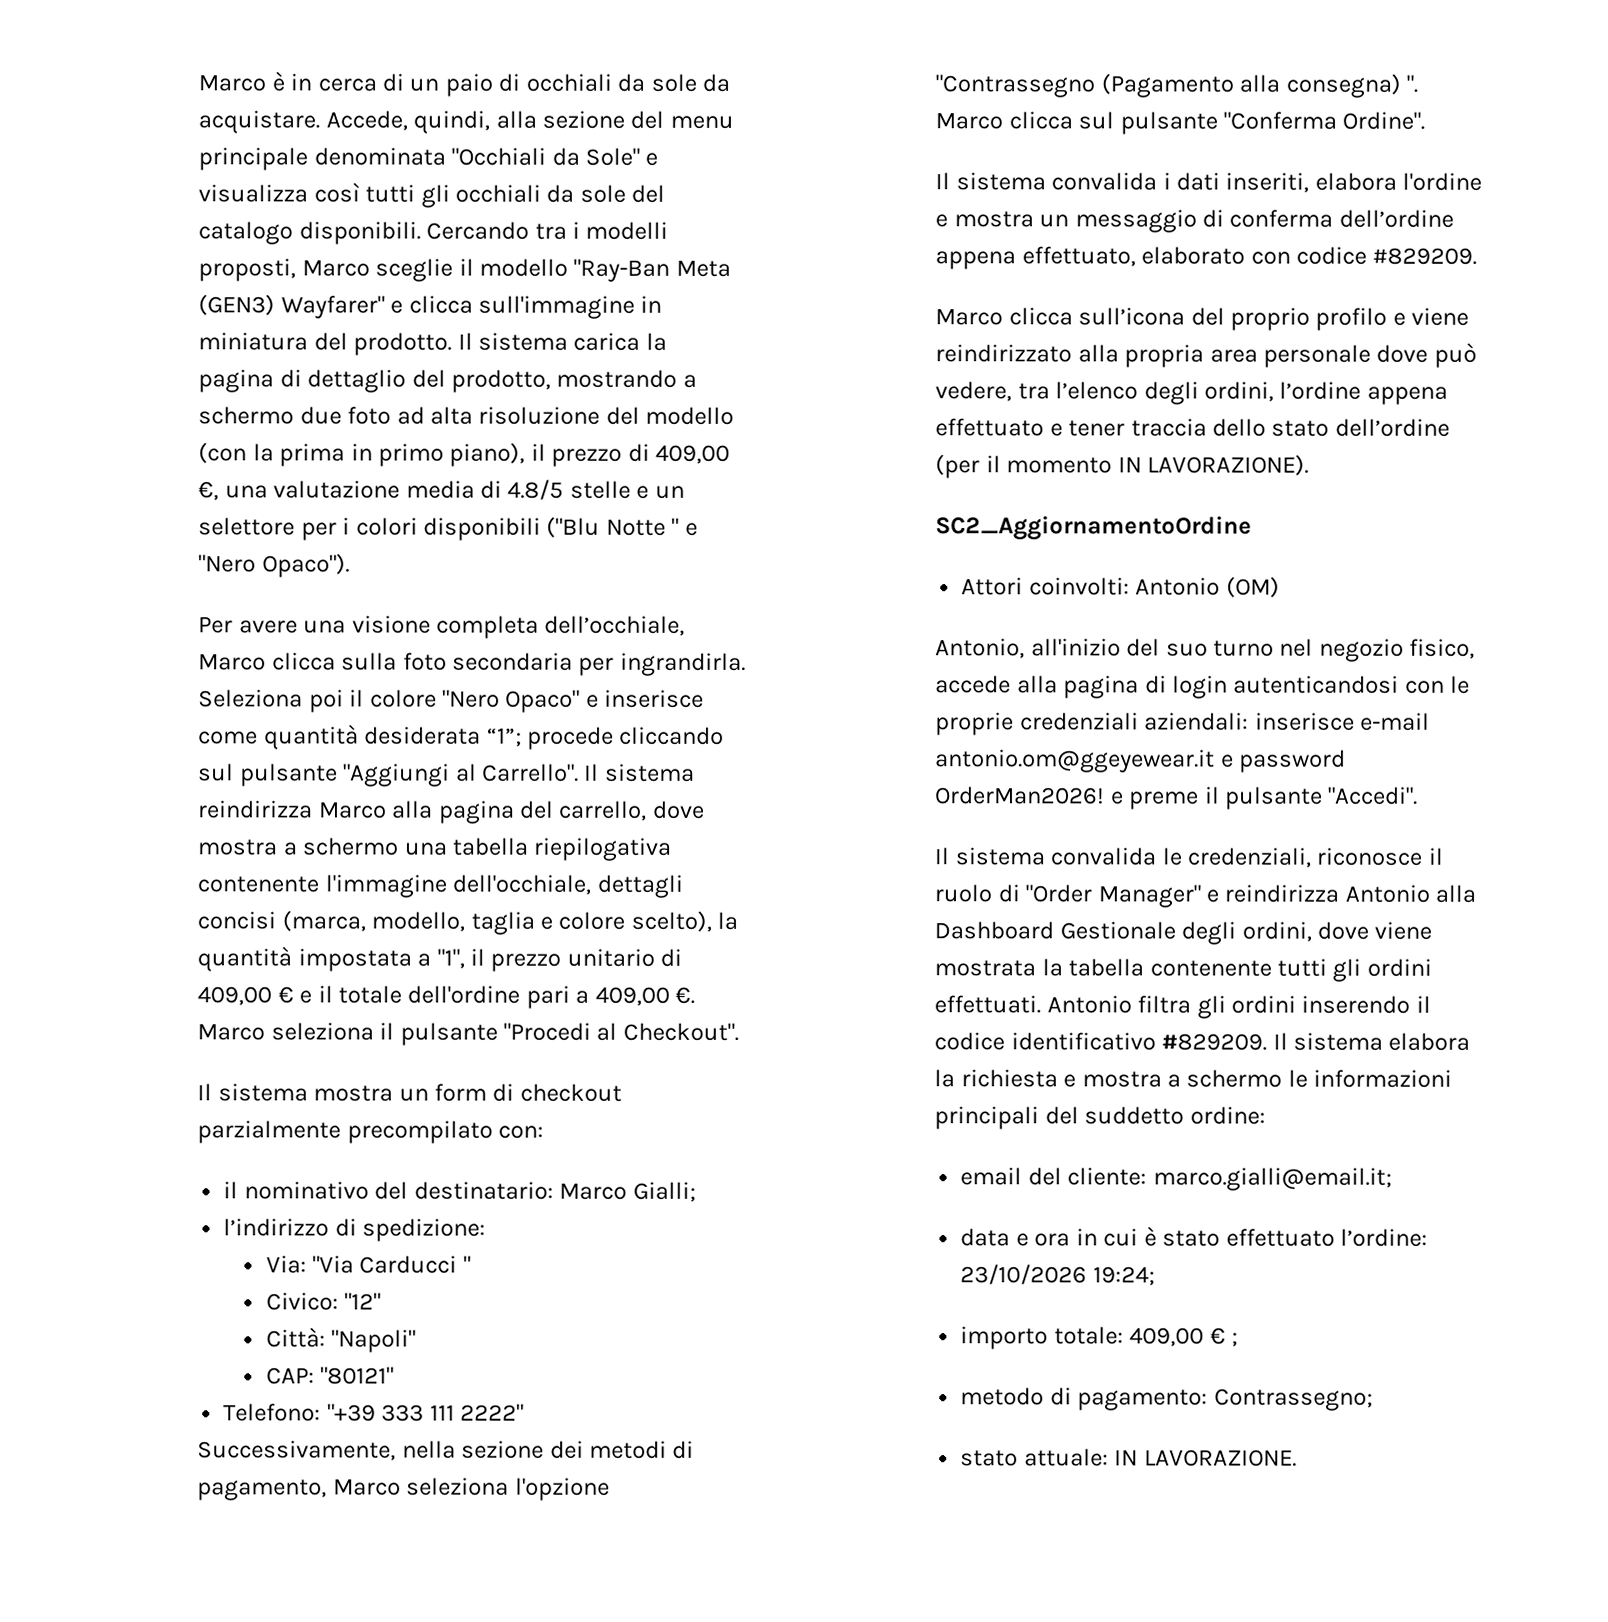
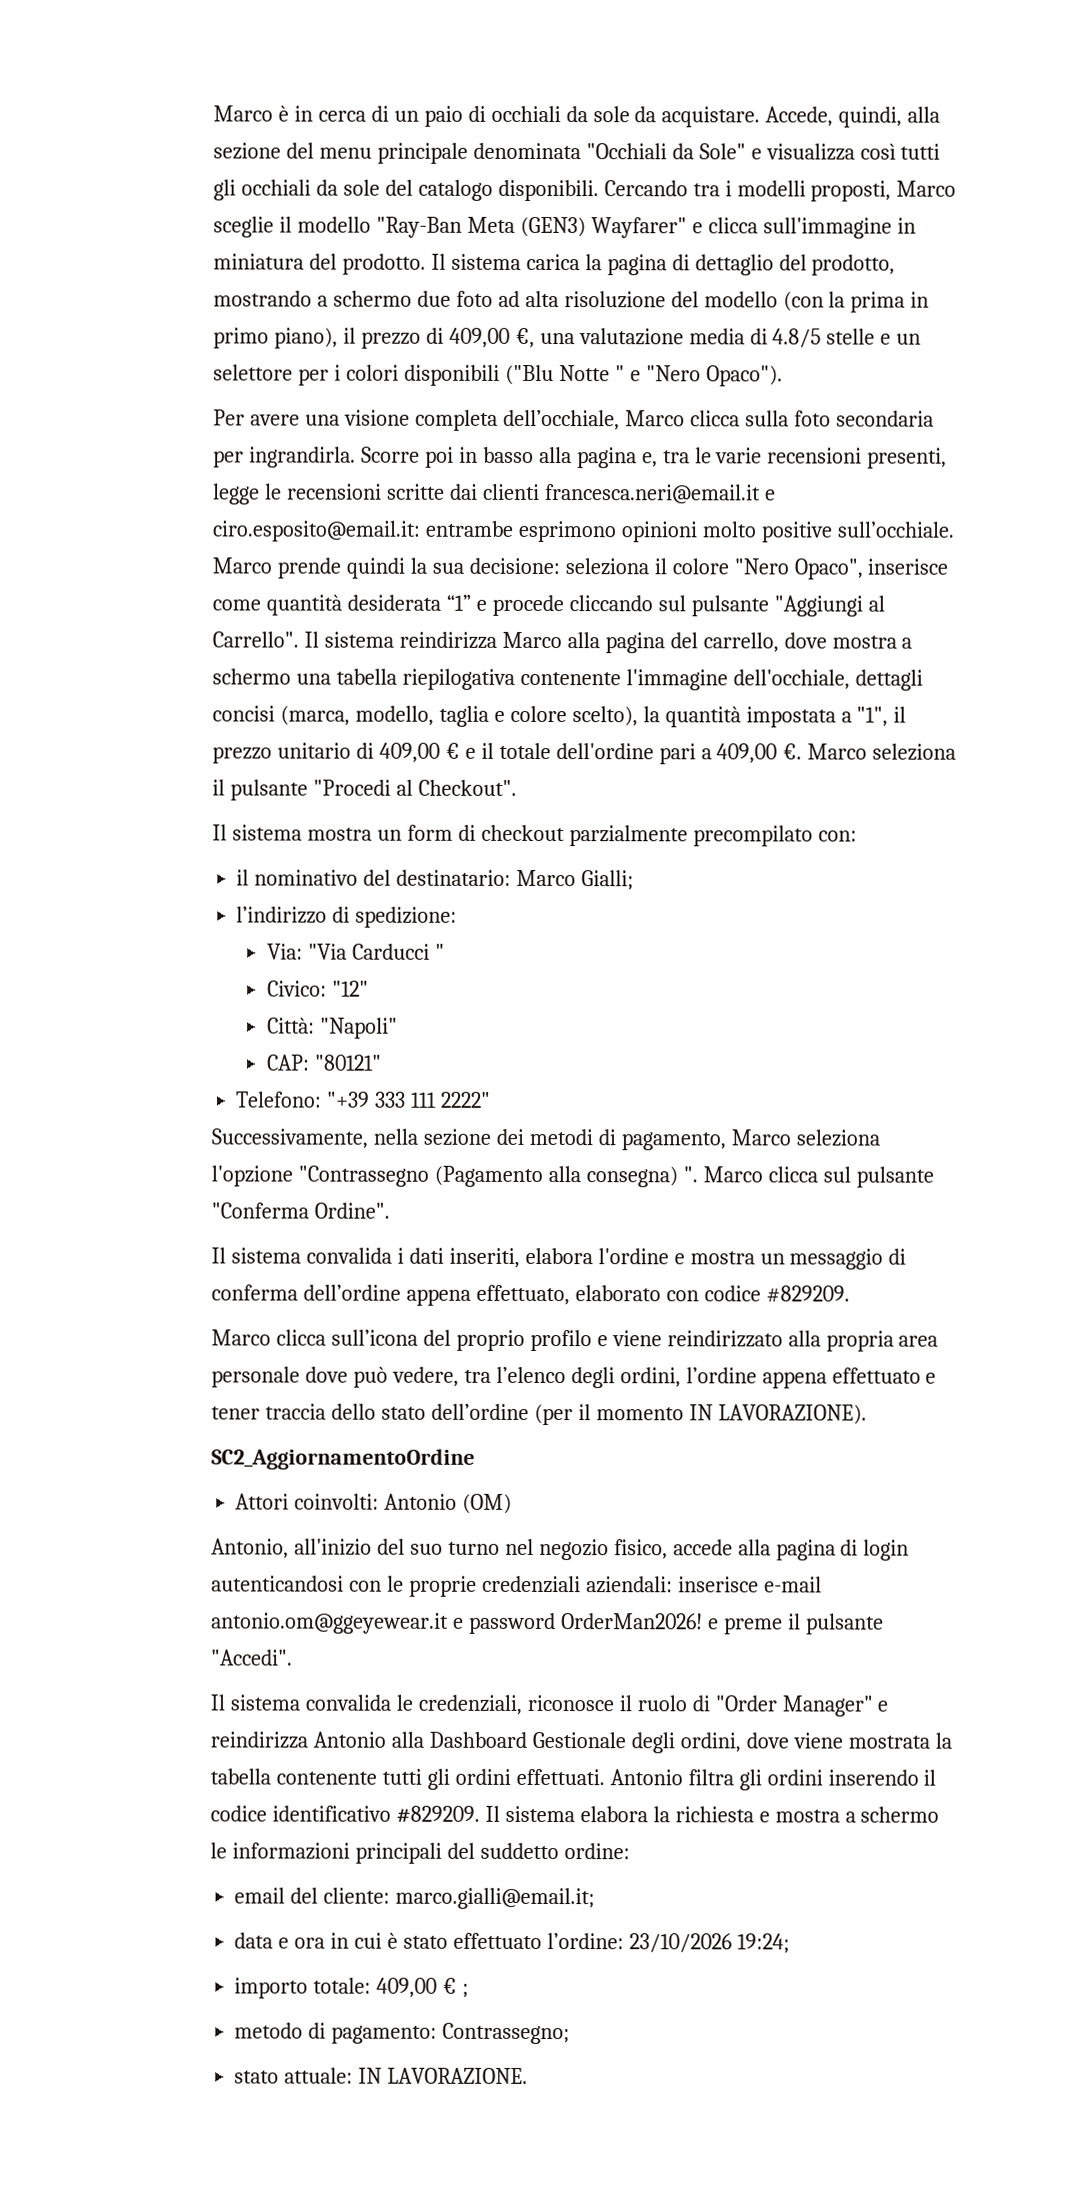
[198,689,344,713] Seleziona poi -> [361,446,948,469] [213,483,776,505] [212,520,955,543] [212,557,649,579] Scorre poi in basso alla pagina e, tra le varie recensioni presenti, legge le recensioni scritte dai clienti francesca.neri@email.it e ciro.esposito@email.it: entrambe esprimono opinioni molto positive sull’occhiale. Marco prende quindi la sua decisione: seleziona
[505,689,599,713] Opaco" e -> [793,558,863,580] Opaco",
[486,727,522,747] “1”; -> [445,594,487,611] “1” e

